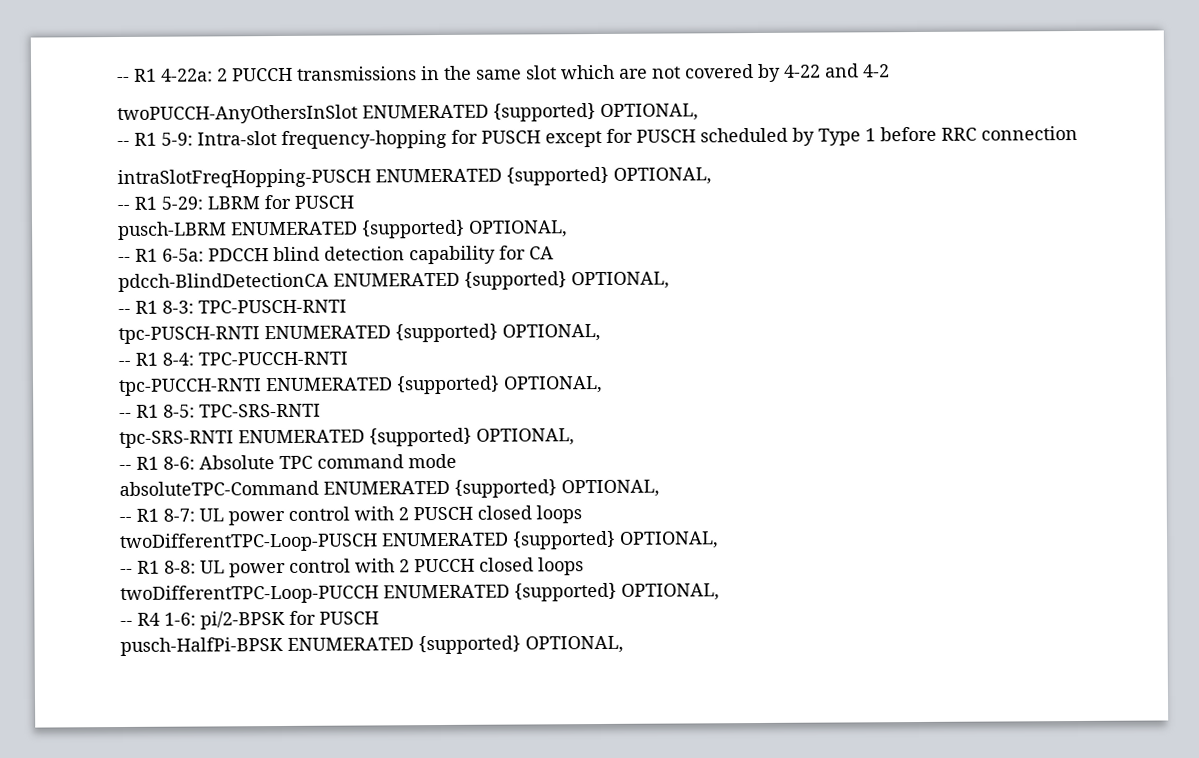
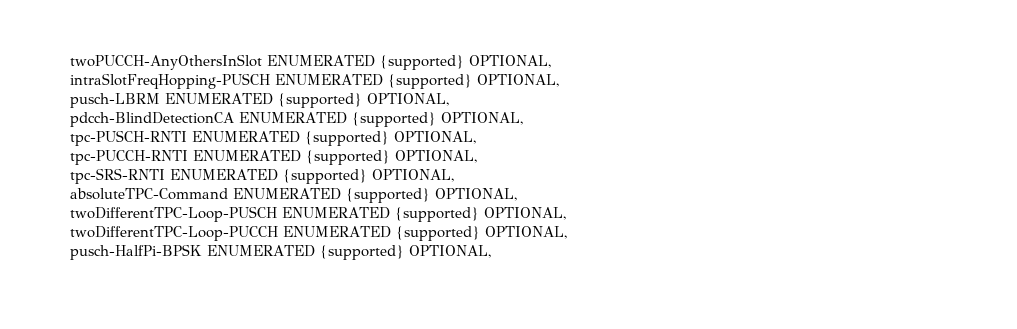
[117,63,890,83] [117,103,699,125] [117,125,1078,149] [117,166,712,189] [117,194,354,211] [118,219,568,241] [118,245,554,265] -- R1 4-22a: 2 PUCCH transmissions in the same slot which are not covered by 4-22 and 4-2 // twoPUCCH-AnyOthersInSlot ENUMERATED {supported} OPTIONAL, // -- R1 5-9: Intra-slot frequency-hopping for PUSCH except for PUSCH scheduled by Type 1 before RRC connection // intraSlotFreqHopping-PUSCH ENUMERATED {supported} OPTIONAL, // -- R1 5-29: LBRM for PUSCH // pusch-LBRM ENUMERATED {supported} OPTIONAL, // -- R1 6-5a: PDCCH blind detection capability for CA -> [70,54,551,70] [70,73,559,89] [70,93,449,108] twoPUCCH-AnyOthersInSlot ENUMERATED {supported} OPTIONAL, // intraSlotFreqHopping-PUSCH ENUMERATED {supported} OPTIONAL, // pusch-LBRM ENUMERATED {supported} OPTIONAL,
[118,299,347,315] // -- R1 8-3: TPC-PUSCH-RNTI -> (523, 118) none
[118,351,348,367] // -- R1 8-4: TPC-PUCCH-RNTI -> (476, 137) none
[119,403,321,419] // -- R1 8-5: TPC-SRS-RNTI -> (477, 156) none
[119,453,457,471] [119,479,660,498] [119,505,582,526] [119,530,719,553] [120,557,584,578] [120,582,720,605] [120,610,379,630] -- R1 8-6: Absolute TPC command mode // absoluteTPC-Command ENUMERATED {supported} OPTIONAL, // -- R1 8-7: UL power control with 2 PUSCH closed loops // twoDifferentTPC-Loop-PUSCH ENUMERATED {supported} OPTIONAL, // -- R1 8-8: UL power control with 2 PUCCH closed loops // twoDifferentTPC-Loop-PUCCH ENUMERATED {supported} OPTIONAL, // -- R4 1-6: pi/2-BPSK for PUSCH -> [70,188,517,203] [70,206,566,222] [70,226,567,241] absoluteTPC-Command ENUMERATED {supported} OPTIONAL, // twoDifferentTPC-Loop-PUSCH ENUMERATED {supported} OPTIONAL, // twoDifferentTPC-Loop-PUCCH ENUMERATED {supported} OPTIONAL,

